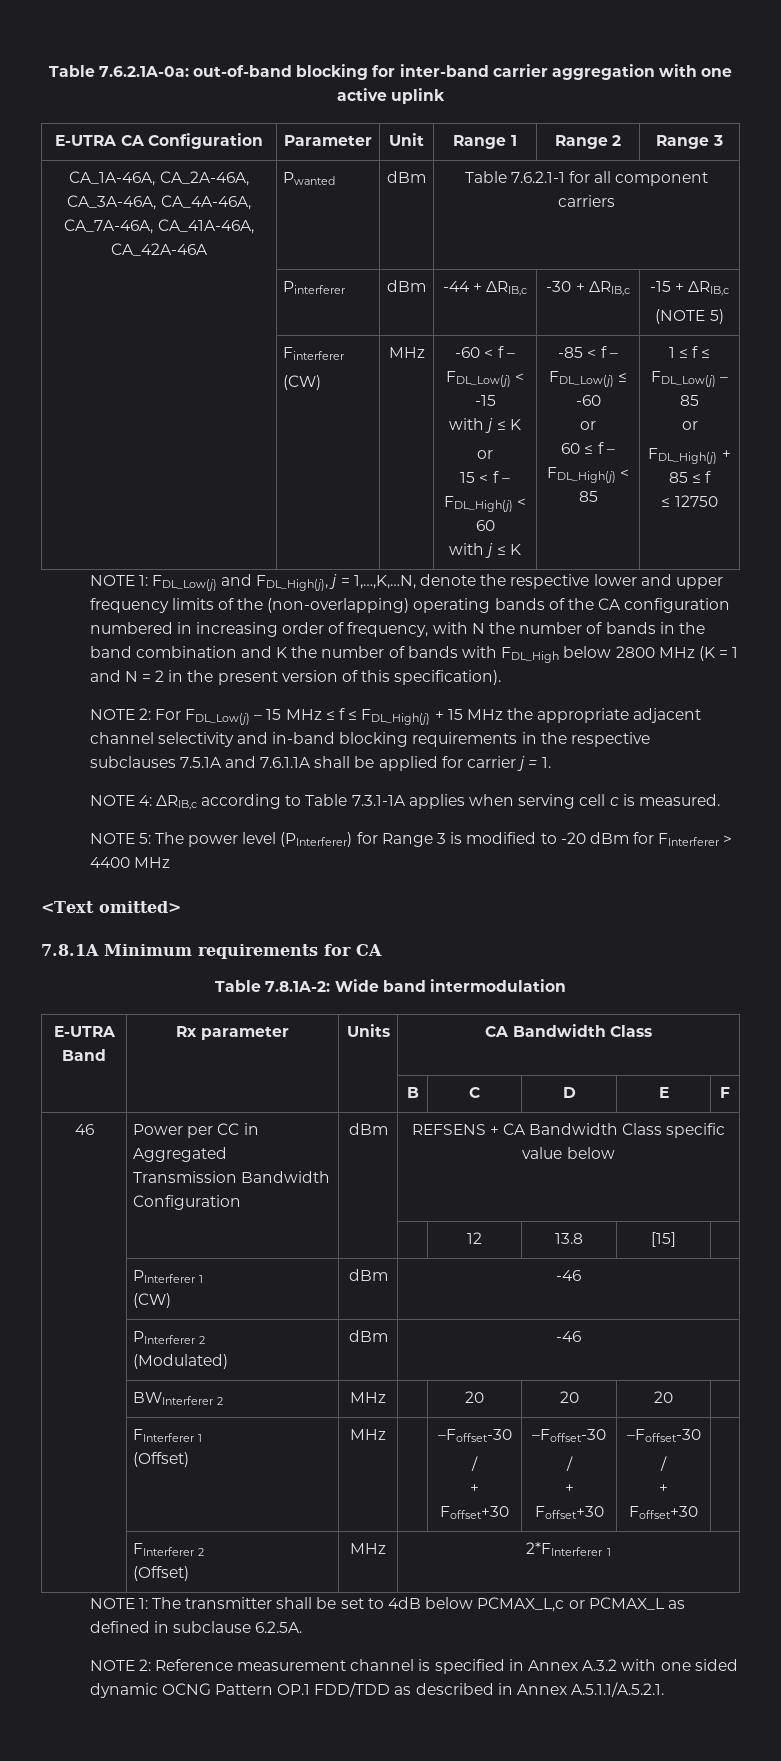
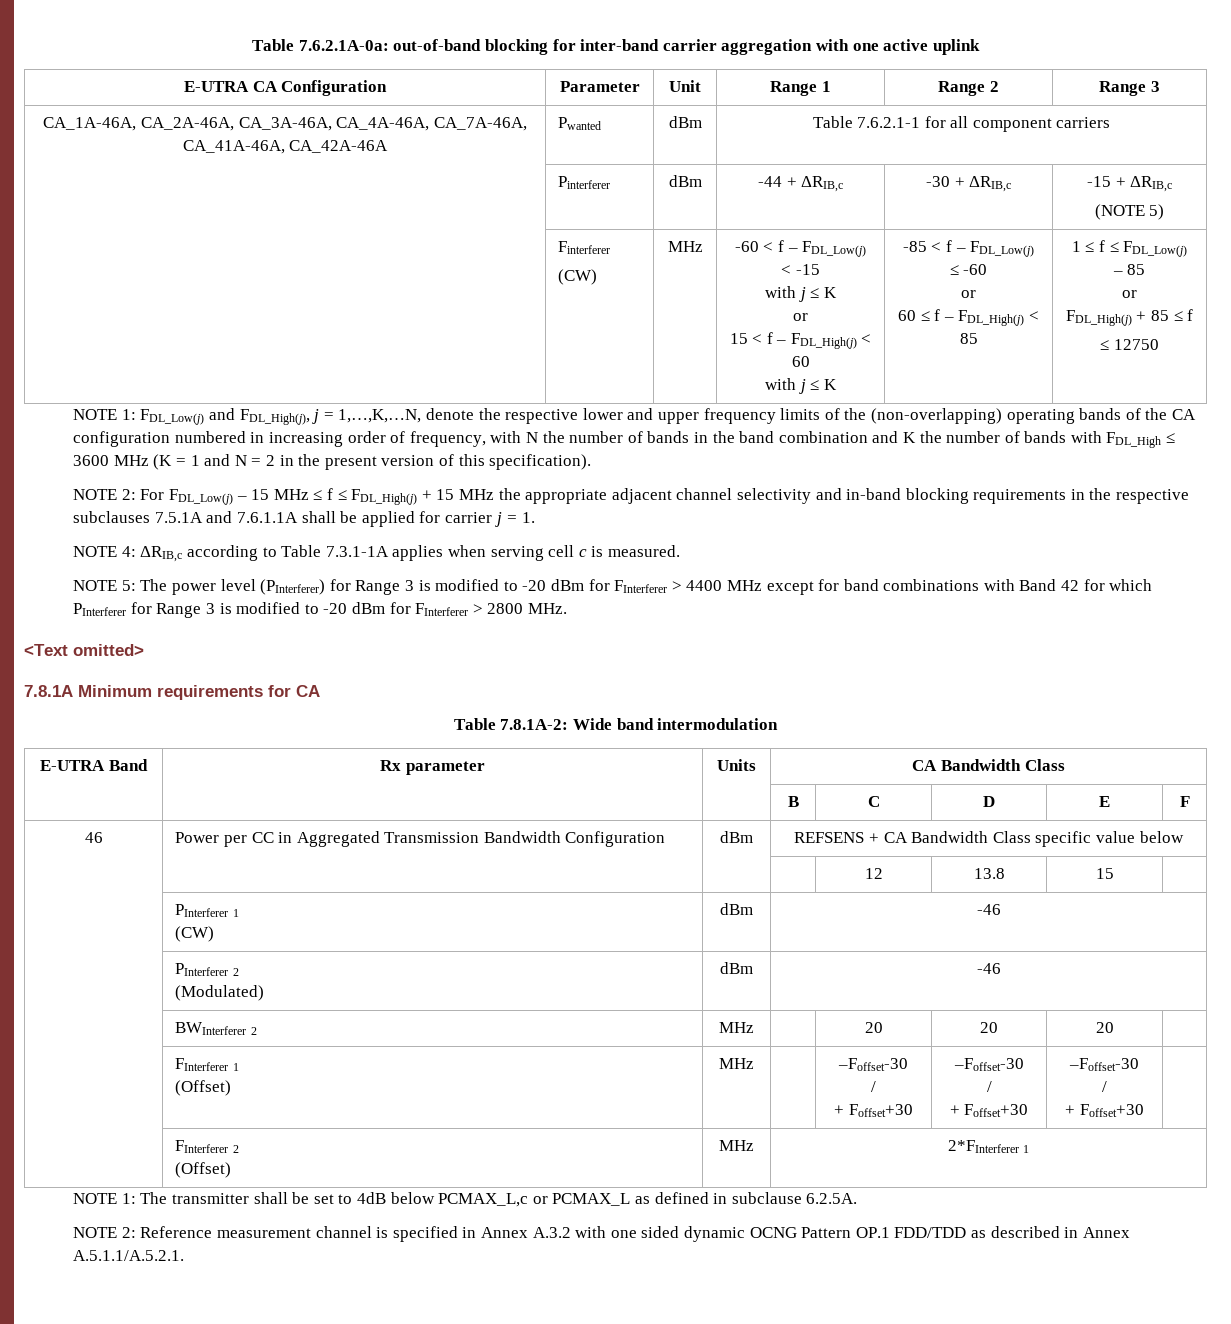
[563,646,655,658] below 2800 -> [1166,433,1176,443] [73,455,110,466] ≤ 3600
(170, 862) none -> [766,579,1153,595] [73,602,567,618] except for band combinations with Band 42 for which PInterferer for Range 3 is modified to -20 dBm for FInterferer > 2800 MHz.
[651,1232,676,1247] [15] -> [1095,868,1114,879] 15

